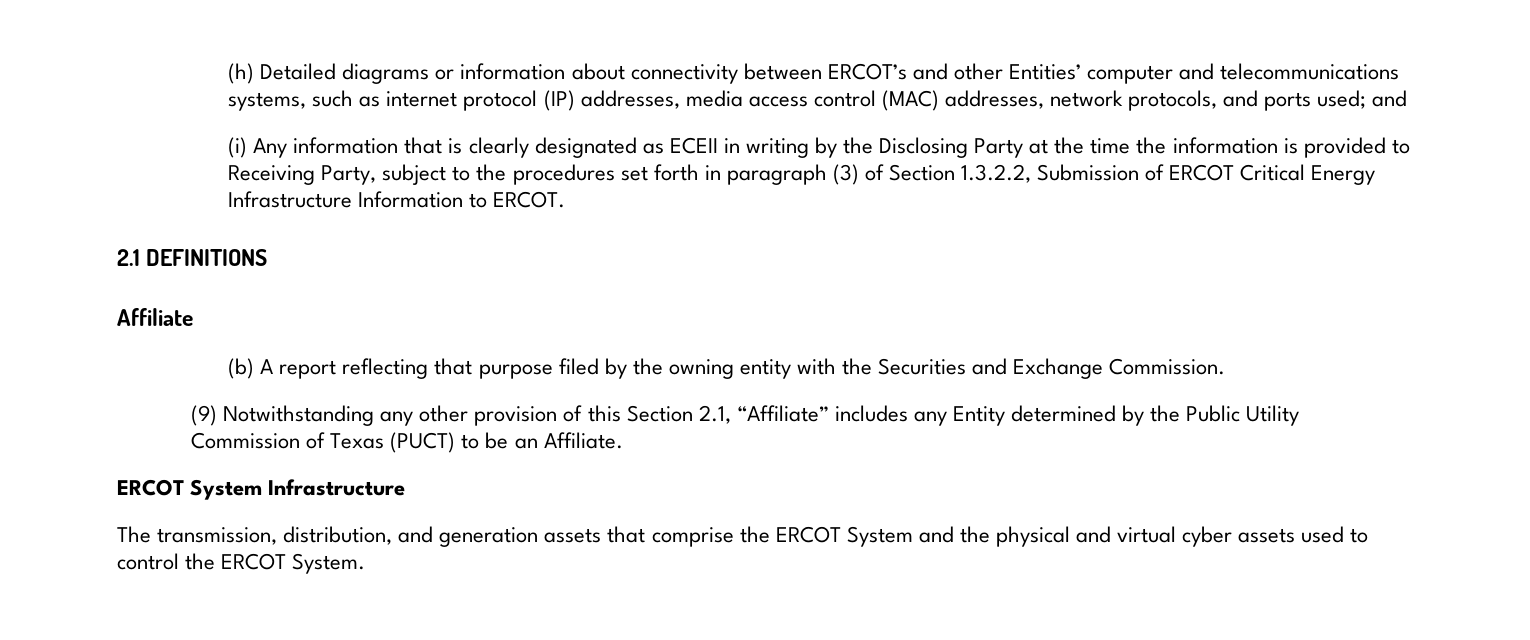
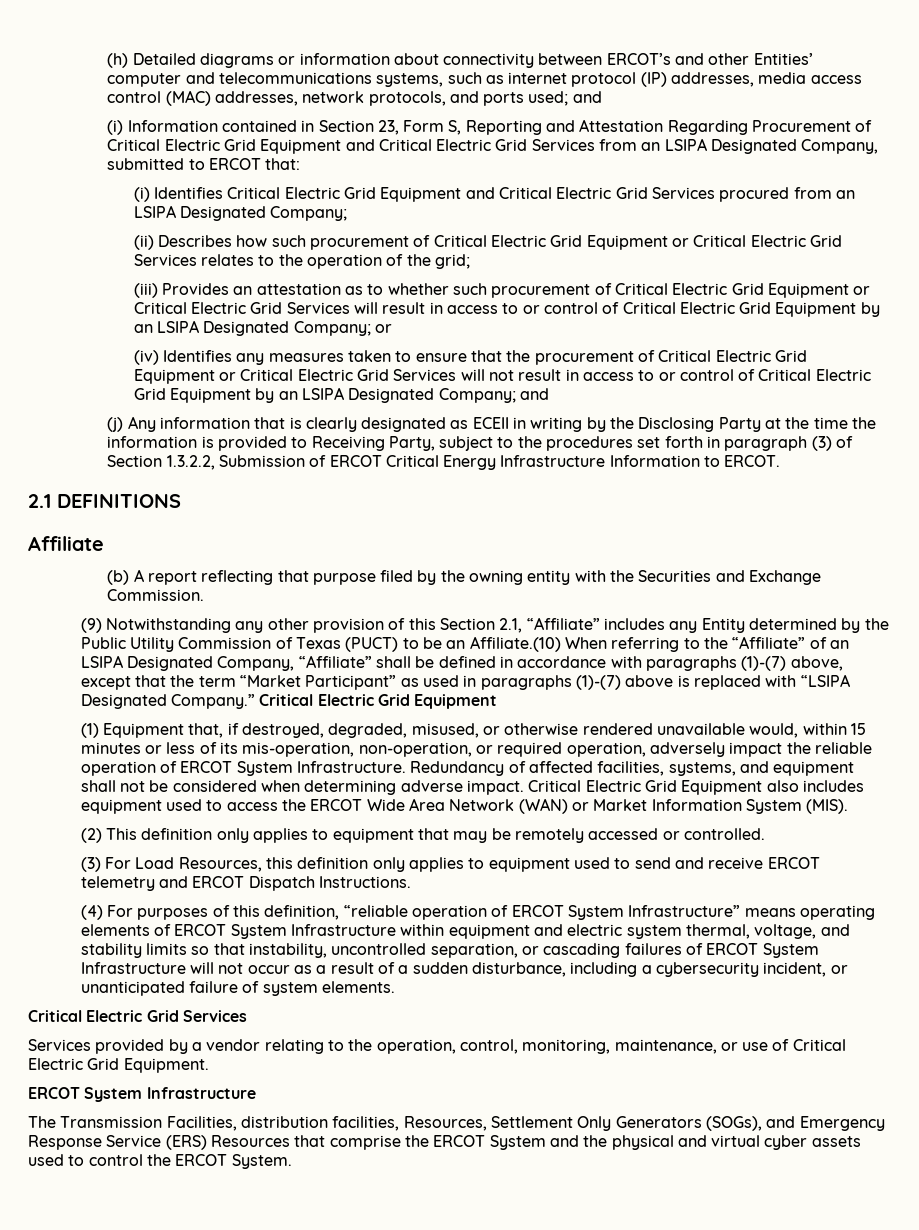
(248, 147) none -> [127,119,873,135] [107,138,879,154] [107,158,301,170] [133,187,855,202] [133,205,348,221] [133,235,842,250] [133,254,470,269] [133,283,871,298] [133,302,880,317] [133,320,392,336] [133,350,807,365] [133,369,871,384] [133,387,549,403] [107,417,124,432] Information contained in Section 23, Form S, Reporting and Attestation Regarding Procurement of Critical Electric Grid Equipment and Critical Electric Grid Services from an LSIPA Designated Company, submitted to ERCOT that: // (i) Identifies Critical Electric Grid Equipment and Critical Electric Grid Services procured from an LSIPA Designated Company; // (ii) Describes how such procurement of Critical Electric Grid Equipment or Critical Electric Grid Services relates to the operation of the grid; // (iii) Provides an attestation as to whether such procurement of Critical Electric Grid Equipment or Critical Electric Grid Services will result in access to or control of Critical Electric Grid Equipment by an LSIPA Designated Company; or // (iv) Identifies any measures taken to ensure that the procurement of Critical Electric Grid Equipment or Critical Electric Grid Services will not result in access to or control of Critical Electric Grid Equipment by an LSIPA Designated Company; and // (j)
[543,432,623,449] [117,479,406,500] [117,526,602,547] Affiliate. // ERCOT System Infrastructure // The transmission, distribution, and generation assets -> [469,636,849,652] [80,655,843,671] [80,674,850,690] [80,694,498,709] [80,723,866,738] [80,742,872,757] [80,761,855,776] [80,780,864,795] [80,798,849,814] [80,828,765,843] [80,857,820,872] [80,876,412,891] [80,905,875,920] [80,924,850,939] [80,943,819,958] [80,962,848,977] [80,981,396,996] [28,1010,247,1022] [28,1039,846,1054] [28,1058,209,1073] [28,1087,256,1102] [28,1116,885,1131] [28,1135,290,1150] Affiliate.(10) When referring to the “Affiliate” of an LSIPA Designated Company, “Affiliate” shall be defined in accordance with paragraphs (1)-(7) above, except that the term “Market Participant” as used in paragraphs (1)-(7) above is replaced with “LSIPA Designated Company.” Critical Electric Grid Equipment // (1) Equipment that, if destroyed, degraded, misused, or otherwise rendered unavailable would, within 15 minutes or less of its mis-operation, non-operation, or required operation, adversely impact the reliable operation of ERCOT System Infrastructure. Redundancy of affected facilities, systems, and equipment shall not be considered when determining adverse impact. Critical Electric Grid Equipment also includes equipment used to access the ERCOT Wide Area Network (WAN) or Market Information System (MIS). // (2) This definition only applies to equipment that may be remotely accessed or controlled. // (3) For Load Resources, this definition only applies to equipment used to send and receive ERCOT telemetry and ERCOT Dispatch Instructions. // (4) For purposes of this definition, “reliable operation of ERCOT System Infrastructure” means operating elements of ERCOT System Infrastructure within equipment and electric system thermal, voltage, and stability limits so that instability, uncontrolled separation, or cascading failures of ERCOT System Infrastructure will not occur as a result of a sudden disturbance, including a cybersecurity incident, or unanticipated failure of system elements. // Critical Electric Grid Services // Services provided by a vendor relating to the operation, control, monitoring, maintenance, or use of Critical Electric Grid Equipment. // ERCOT System Infrastructure // The Transmission Facilities, distribution facilities, Resources, Settlement Only Generators (SOGs), and Emergency Response Service (ERS) Resources

